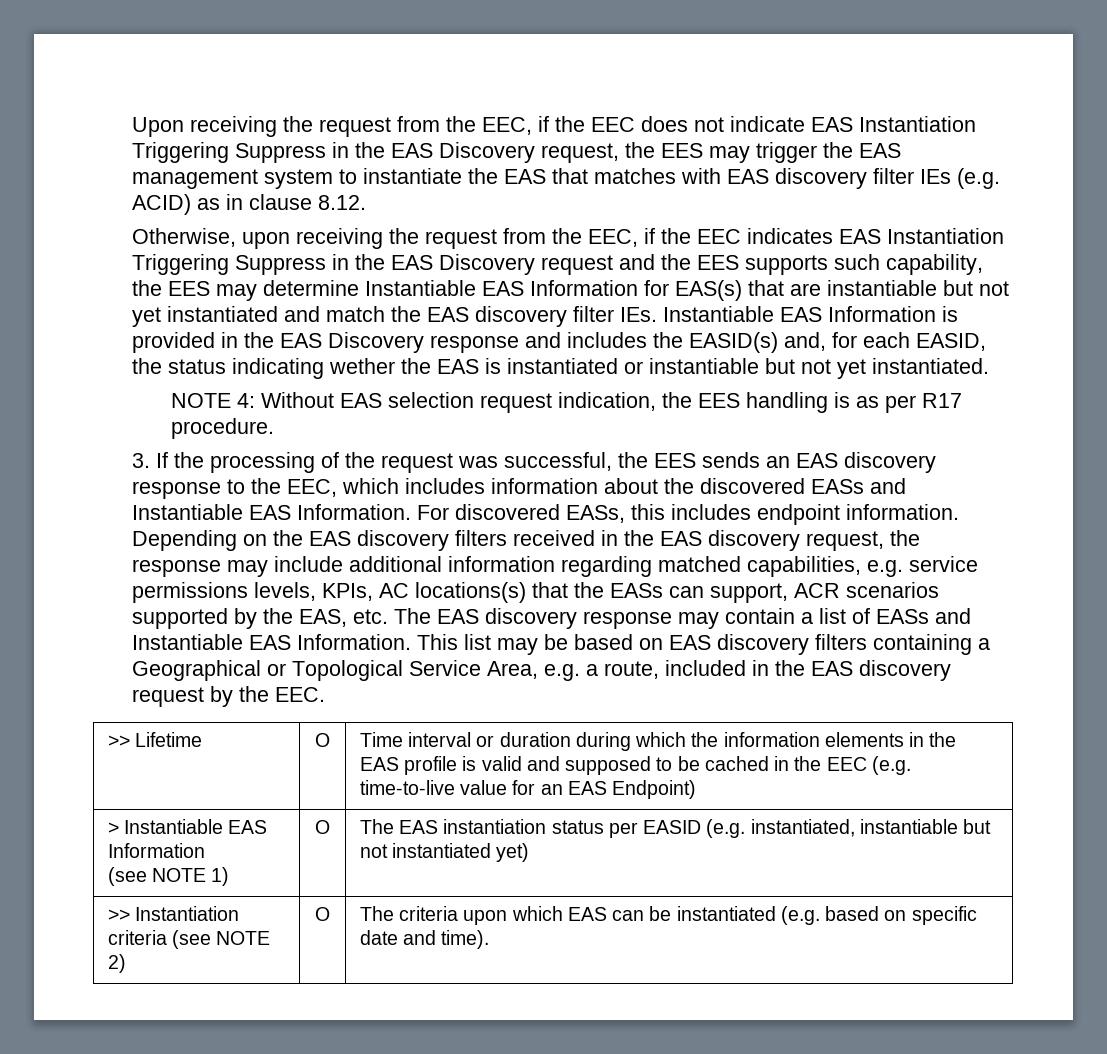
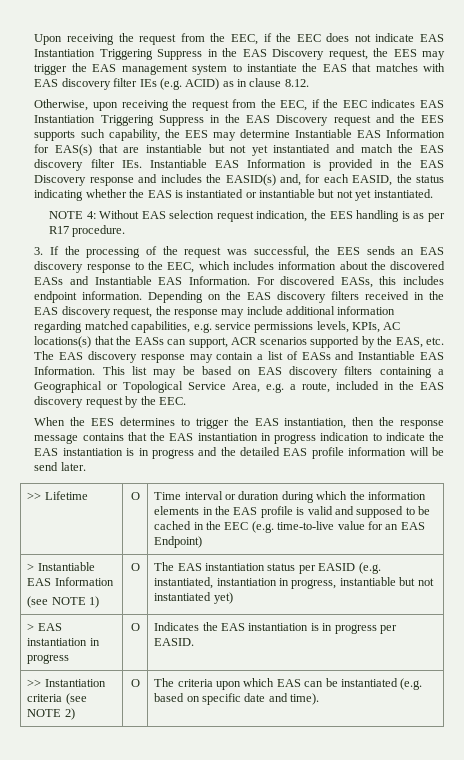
[328,358,395,374] wether -> [85,189,127,198] whether
(325, 694) none -> [34,417,444,429] [34,432,445,444] [34,447,445,459] [34,462,86,471] // When the EES determines to trigger the EAS instantiation, then the response message contains that the EAS instantiation in progress indication to indicate the EAS instantiation is in progress and the detailed EAS profile information will be send later.
(855, 828) none -> [216,578,337,589] instantiation in progress,
(530, 852) none -> [27,623,62,631] [27,638,100,646] [27,654,70,664] [130,623,140,631] [154,622,397,634] [154,638,195,646] // > EAS instantiation in progress | O | Indicates the EAS instantiation is in progress per EASID.

